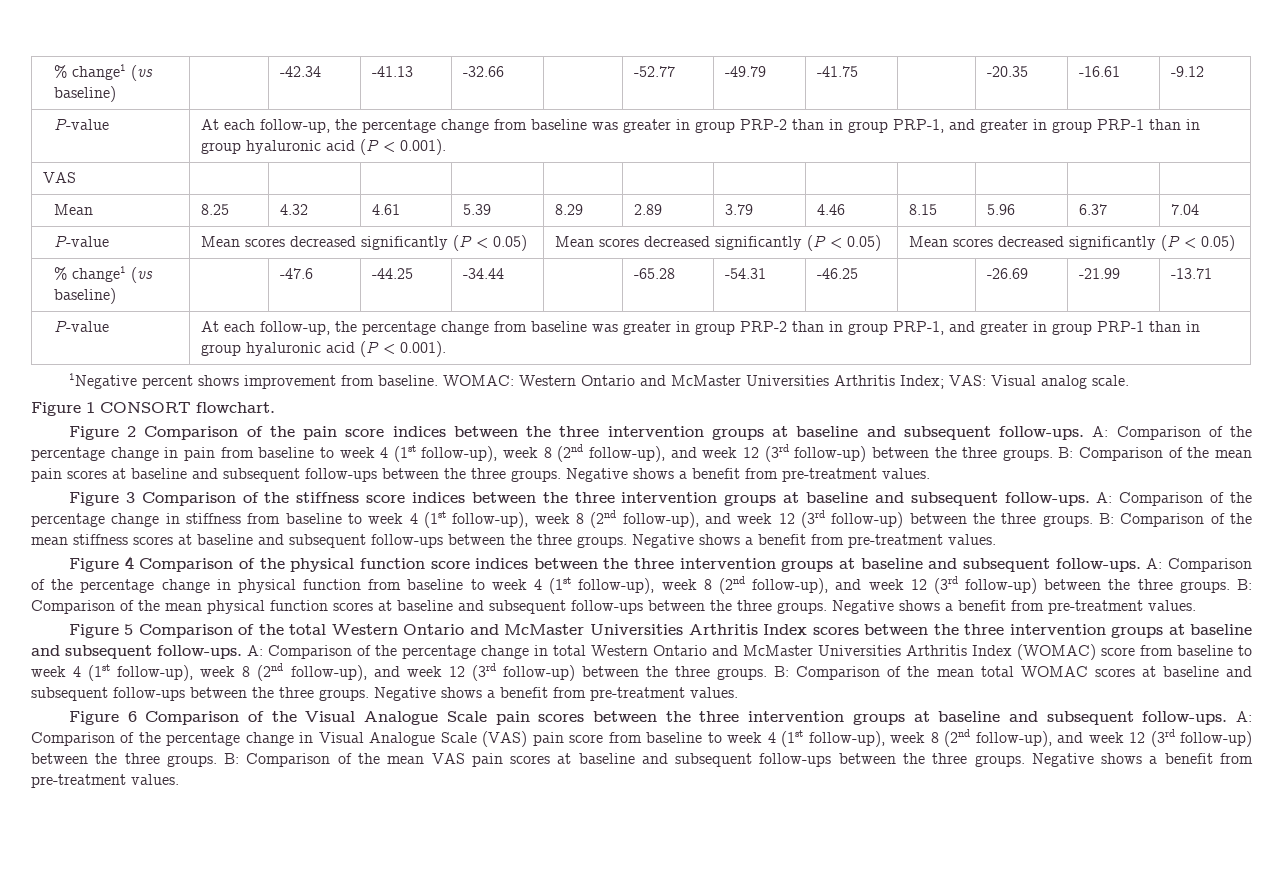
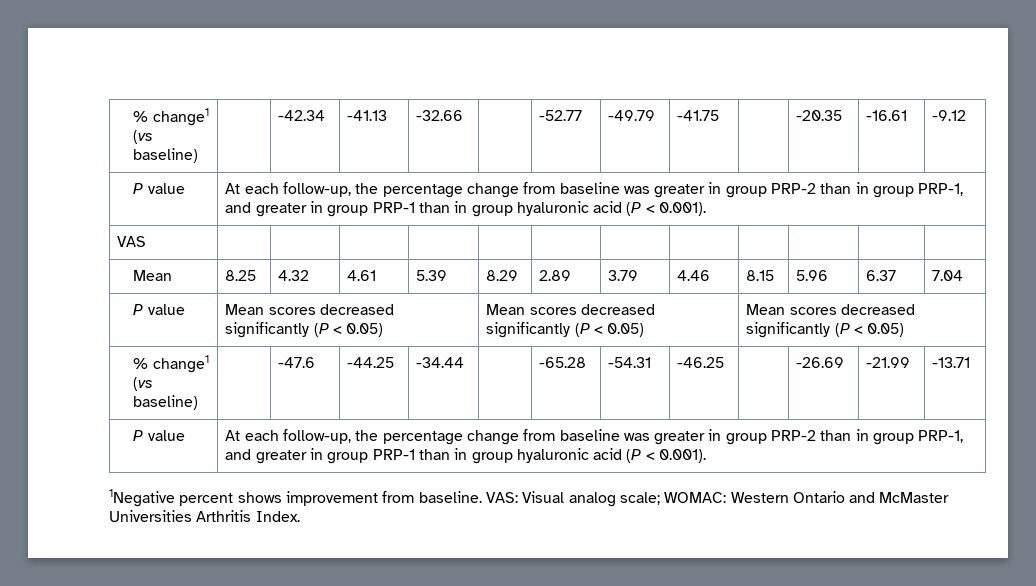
[54,118,110,130] P-value -> [133,183,185,194] P value
[54,235,110,247] P-value -> [133,304,185,315] P value
[54,320,110,332] P-value -> [133,430,185,441] P value
(438, 380) none -> [485,491,660,507] VAS: Visual analog scale;
[899,375,1129,389] [31,402,275,416] [68,426,1253,440] [31,444,1252,462] [31,468,930,482] [68,492,1253,506] [31,510,1252,528] [31,534,996,548] [68,556,1252,572] [31,576,1253,594] [31,600,1196,614] [68,624,1253,638] [31,644,1252,660] [31,663,1252,681] [31,687,738,701] [68,711,1252,725] [31,729,1253,747] [31,753,1253,767] [31,774,179,788] Index; VAS: Visual analog scale. // Figure 1 CONSORT flowchart. // Figure 2 Comparison of the pain score indices between the three intervention groups at baseline and subsequent follow-ups. A: Comparison of the percentage change in pain from baseline to week 4 (1st follow-up), week 8 (2nd follow-up), and week 12 (3rd follow-up) between the three groups. B: Comparison of the mean pain scores at baseline and subsequent follow-ups between the three groups. Negative shows a benefit from pre-treatment values. // Figure 3 Comparison of the stiffness score indices between the three intervention groups at baseline and subsequent follow-ups. A: Comparison of the percentage change in stiffness from baseline to week 4 (1st follow-up), week 8 (2nd follow-up), and week 12 (3rd follow-up) between the three groups. B: Comparison of the mean stiffness scores at baseline and subsequent follow-ups between the three groups. Negative shows a benefit from pre-treatment values. // Figure 4 Comparison of the physical function score indices between the three intervention groups at baseline and subsequent follow-ups. A: Comparison of the percentage change in physical function from baseline to week 4 (1st follow-up), week 8 (2nd follow-up), and week 12 (3rd follow-up) between the three groups. B: Comparison of the mean physical function scores at baseline and subsequent follow-ups between the three groups. Negative shows a benefit from pre-treatment values. // Figure 5 Comparison of the total Western Ontario and McMaster Universities Arthritis Index scores between the three intervention groups at baseline and subsequent follow-ups. A: Comparison of the percentage change in total Western Ontario and McMaster Universities Arthritis Index (WOMAC) score from baseline to week 4 (1st follow-up), week 8 (2nd follow-up), and week 12 (3rd follow-up) between the three groups. B: Comparison of the mean total WOMAC scores at baseline and subsequent follow-ups between the three groups. Negative shows a benefit from pre-treatment values. // Figure 6 Comparison of the Visual Analogue Scale pain scores between the three intervention groups at baseline and subsequent follow-ups. A: Comparison of the percentage change in Visual Analogue Scale (VAS) pain score from baseline to week 4 (1st follow-up), week 8 (2nd follow-up), and week 12 (3rd follow-up) between the three groups. B: Comparison of the mean VAS pain scores at baseline and subsequent follow-ups between the three groups. Negative shows a benefit from pre-treatment values. -> [255,511,300,522] Index.

